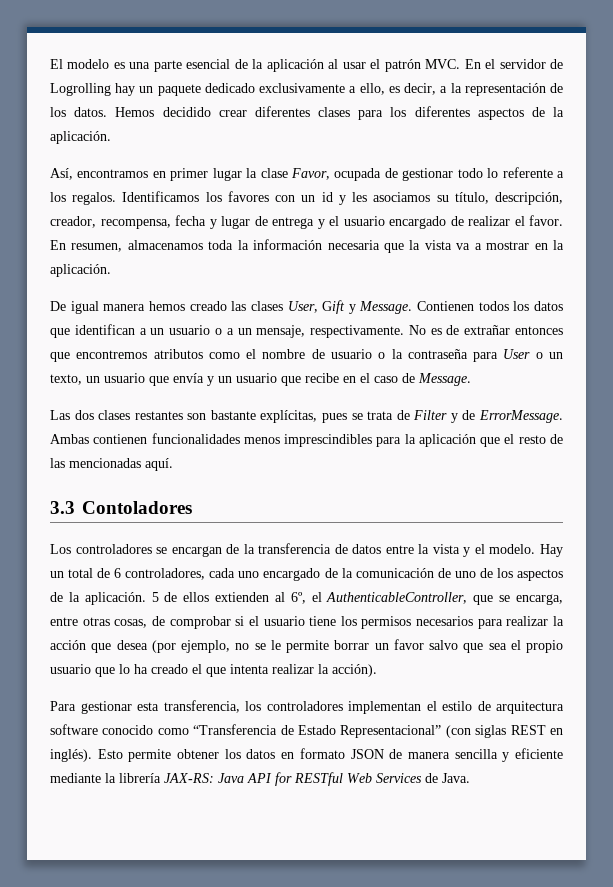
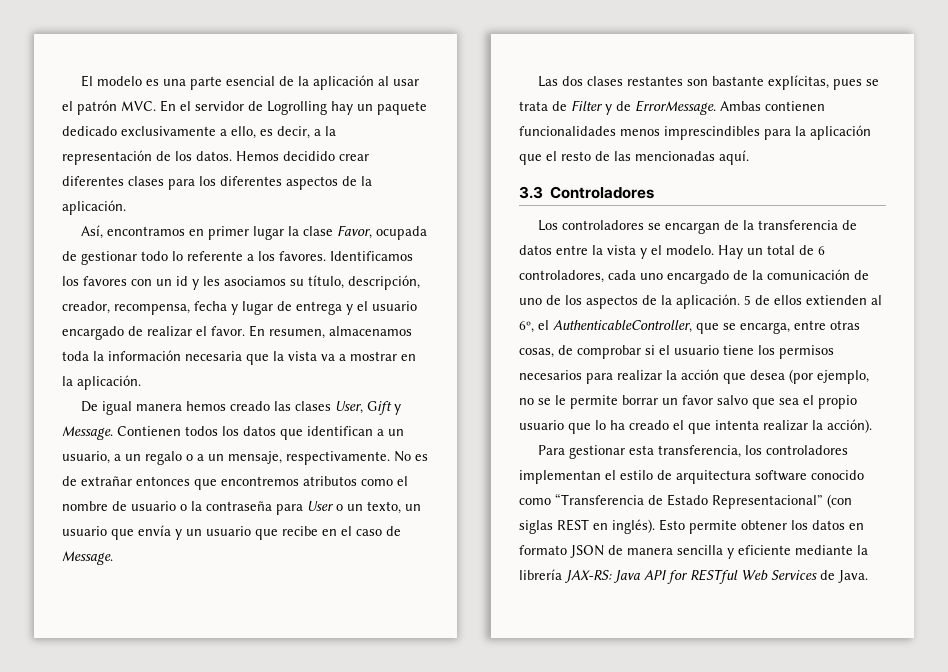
[72,192,117,205] regalos. -> [279,251,326,261] favores.
[169,325,211,335] usuario -> [62,451,182,465] usuario, a un regalo
[82,501,192,514] Contoladores -> [550,186,655,199] Controladores

